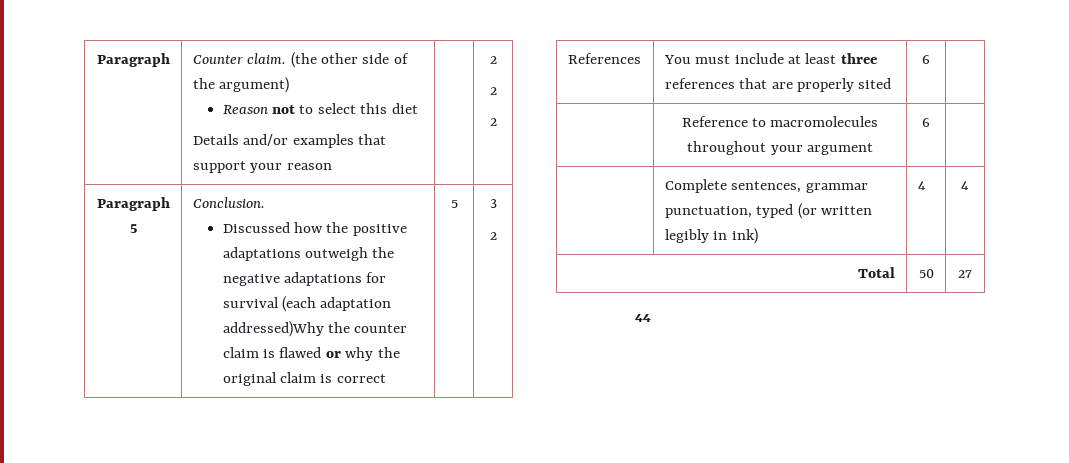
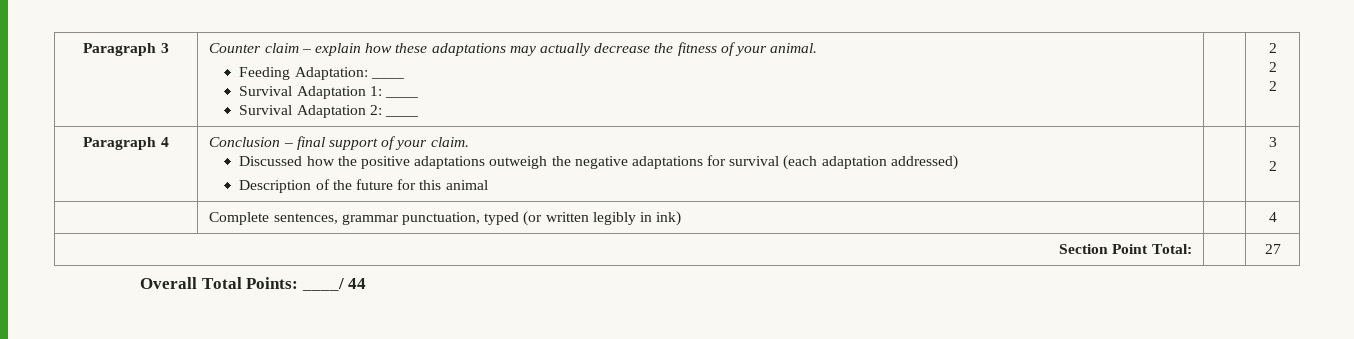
[96,53,170,67] Paragraph -> [83,43,169,56] Paragraph 3
[247,52,409,68] [192,77,290,93] [222,103,418,114] [192,134,386,148] [192,161,332,173] [489,56,497,64] [489,87,497,95] [489,118,497,126] [96,197,170,211] [129,224,137,233] [192,197,265,208] claim. (the other side of the argument) // Reason not to select this diet // Details and/or examples that support your reason | | 2 // 2 // 2 // Paragraph 5 | Conclusion. -> [264,42,818,56] [239,67,404,80] [239,86,382,99] [384,96,418,98] [239,105,382,118] [384,115,418,117] [1268,43,1277,53] [1268,62,1277,72] [1268,81,1277,91] [83,137,169,150] [209,136,469,150] claim – explain how these adaptations may actually decrease the fitness of your animal. // Feeding Adaptation: ____ // Survival Adaptation 1: ____ // Survival Adaptation 2: ____ | | 2 // 2 // 2 // Paragraph 4 | Conclusion – final support of your claim.
[222,321,408,337] [222,347,400,361] [222,372,386,386] [450,200,458,208] [489,199,497,208] [489,232,497,240] [567,53,641,64] [663,53,877,64] [664,78,892,92] [922,55,930,64] [681,116,879,127] [687,141,873,155] [922,118,930,127] addressed)Why the counter claim is flawed or why the original claim is correct | 5 | 3 // 2 // References | You must include at least three references that are properly sited | 6 | // | Reference to macromolecules throughout your argument | 6 | -> [890,155,958,170] [239,179,488,193] [1268,137,1277,147] [1268,161,1277,171] addressed) // Description of the future for this animal | | 3 // 2
[917,181,926,190] 4 -> (682, 218) none
[858,267,896,278] [918,269,934,278] [958,270,972,278] Total | 50 | 27 // -> [1059,244,1192,254] [1264,244,1281,254] [139,277,344,291] Section Point Total: | | 27 // Overall Total Points: ____/

